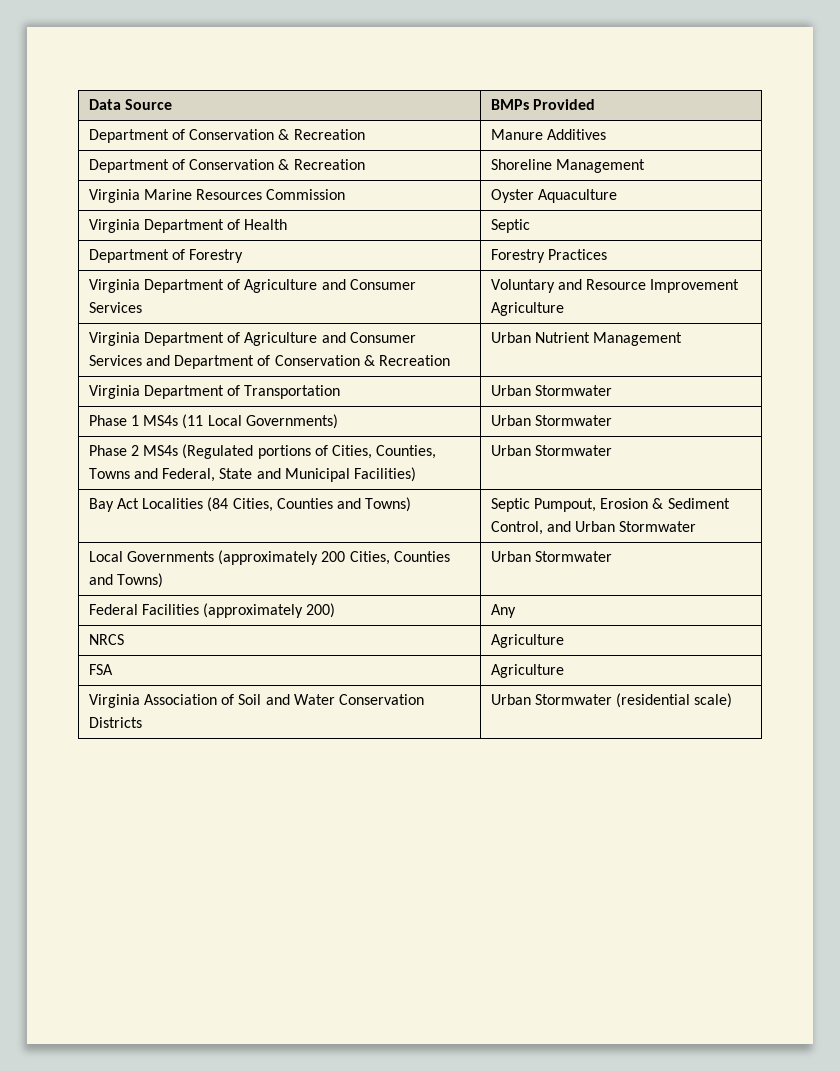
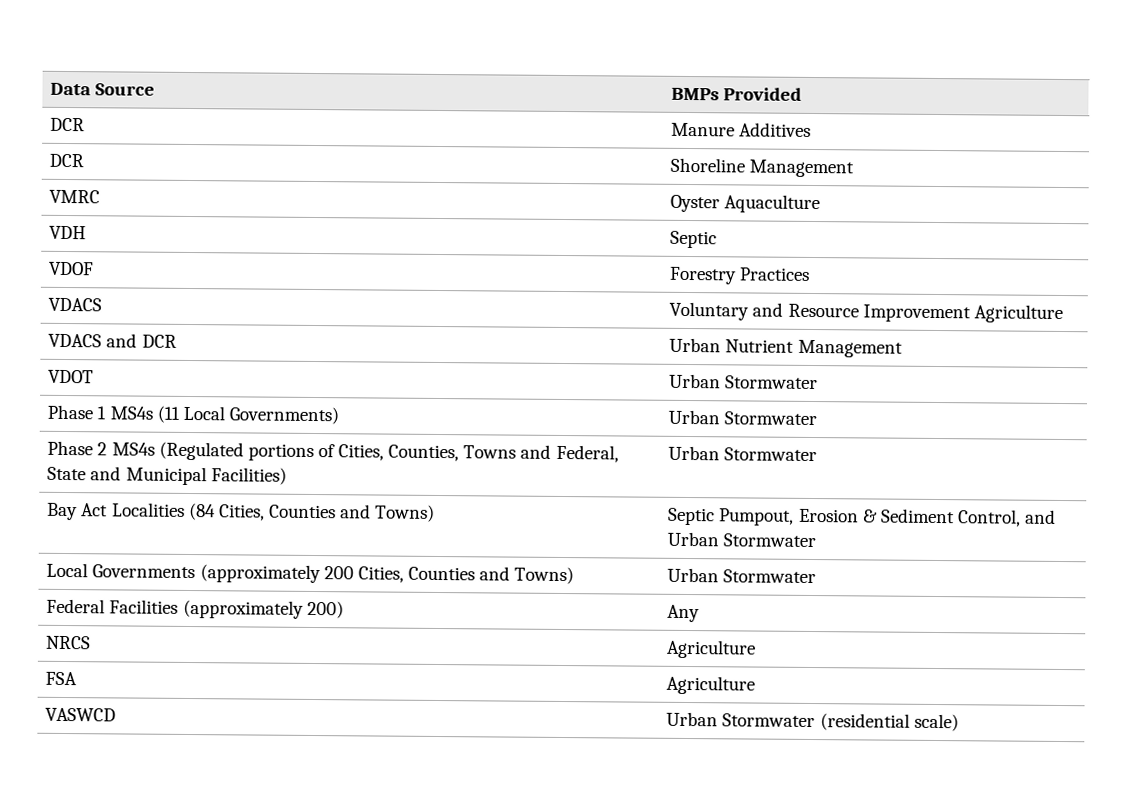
[88,129,365,143] [490,129,606,140] [88,159,365,173] [490,159,645,173] [88,189,346,203] [490,189,617,203] [88,219,288,233] [490,219,530,233] [88,249,244,263] [490,249,607,263] [88,279,416,293] [88,302,142,313] Department of Conservation & Recreation | Manure Additives // Department of Conservation & Recreation | Shoreline Management // Virginia Marine Resources Commission | Oyster Aquaculture // Virginia Department of Health | Septic // Department of Forestry | Forestry Practices // Virginia Department of Agriculture and Consumer Services -> [50,117,86,132] [671,122,812,137] [49,153,85,168] [670,157,855,178] [49,189,101,204] [670,194,821,214] [49,225,87,240] [670,230,718,249] [49,261,95,276] [669,266,811,285] [48,297,103,312] DCR | Manure Additives // DCR | Shoreline Management // VMRC | Oyster Aquaculture // VDH | Septic // VDOF | Forestry Practices // VDACS
[88,332,416,346] [88,355,450,369] Virginia Department of Agriculture and Consumer Services and Department of Conservation & Recreation -> [48,333,177,348] VDACS and DCR
[88,385,341,399] Virginia Department of Transportation -> [48,369,95,384] VDOT
[88,694,424,708] [88,717,142,728] Virginia Association of Soil and Water Conservation Districts -> [45,707,117,722] VASWCD

